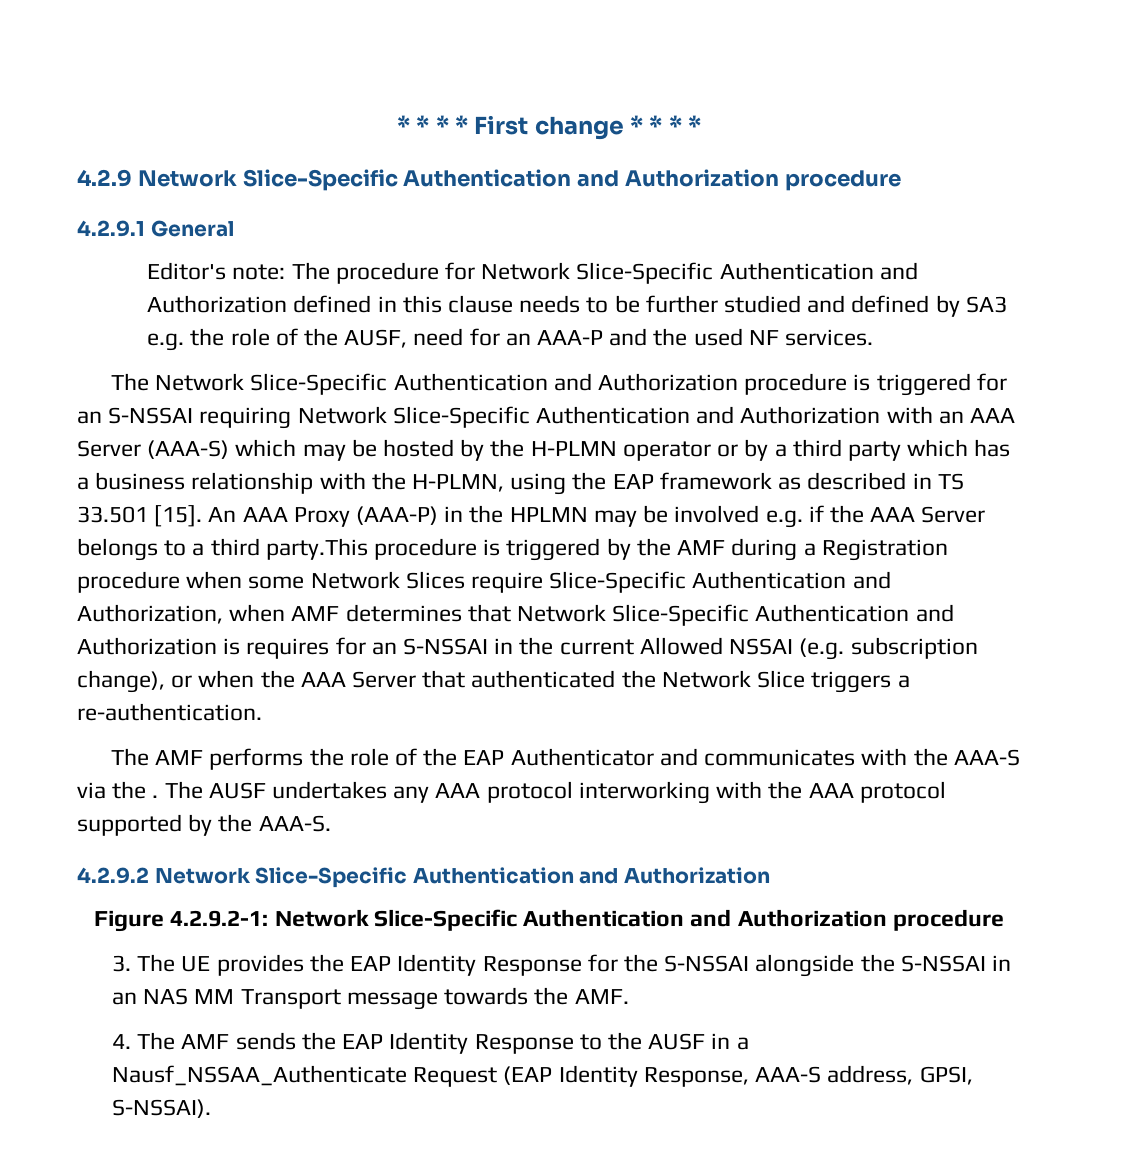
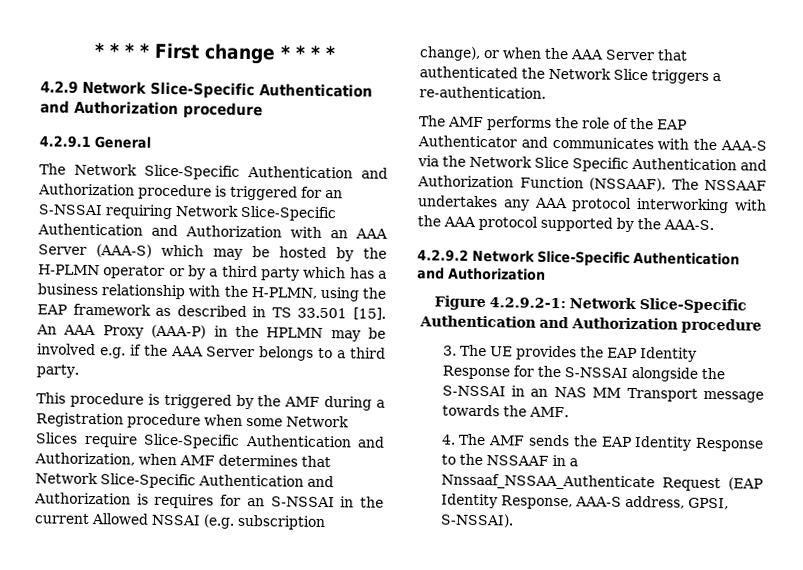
[147,262,918,284] [147,295,1007,317] [147,328,874,351] // Editor's note: The procedure for Network Slice-Specific Authentication and Authorization defined in this clause needs to be further studied and defined by SA3 e.g. the role of the AUSF, need for an AAA-P and the used NF services. -> (151, 142) none
[265,538,368,560] party.This -> [36,364,79,378] [36,392,66,404] party. // This
[152,781,266,799] . The AUSF -> [469,155,767,172] [417,175,767,192] Network Slice Specific Authentication and Authorization Function (NSSAAF). The NSSAAF
[648,1033,706,1050] AUSF -> [485,455,549,466] NSSAAF
[112,1065,408,1086] Nausf_NSSAA_Authenticate -> [440,473,655,491] Nnssaaf_NSSAA_Authenticate

